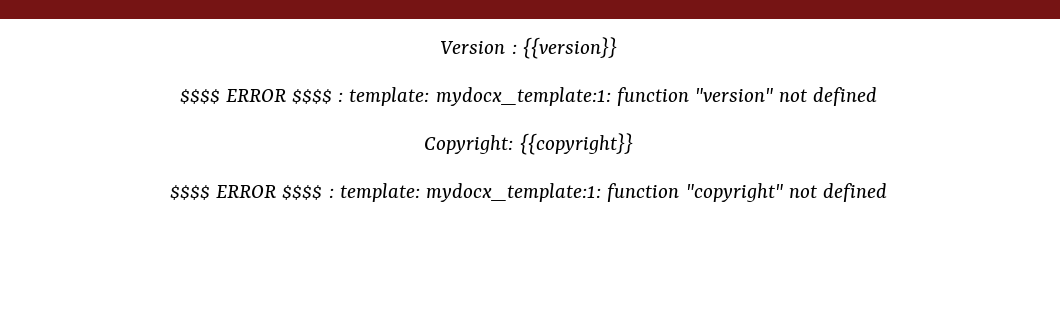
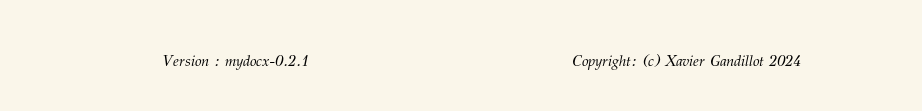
[522,37,617,59] [179,87,878,106] [424,133,633,155] [170,183,887,202] {{version}} // $$$$ ERROR $$$$ : template: mydocx_template:1: function "version" not defined // Copyright: {{copyright}} // $$$$ ERROR $$$$ : template: mydocx_template:1: function "copyright" not defined -> [224,54,309,70] [572,54,801,70] mydocx-0.2.1 // Copyright: (c) Xavier Gandillot 2024

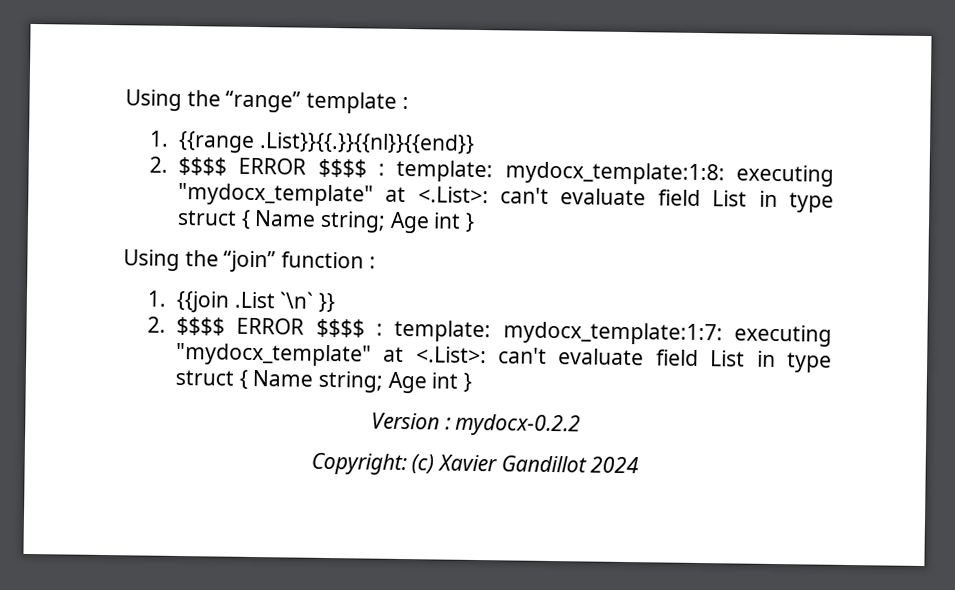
(162, 60) none -> [125,89,409,114] [149,130,475,154] [149,156,834,187] [177,182,834,213] [176,209,475,234] [123,249,376,273] [147,290,336,313] [147,316,832,347] [175,342,832,373] [174,369,472,394] Using the “range” template : // 1. {{range .List}}{{.}}{{nl}}{{end}} // 2. $$$$ ERROR $$$$ : template: mydocx_template:1:8: executing "mydocx_template" at <.List>: can't evaluate field List in type struct { Name string; Age int } // Using the “join” function : // 1. {{join .List `\n` }} // 2. $$$$ ERROR $$$$ : template: mydocx_template:1:7: executing "mydocx_template" at <.List>: can't evaluate field List in type struct { Name string; Age int } //
[224,54,309,70] mydocx-0.2.1 -> [455,413,582,437] mydocx-0.2.2

